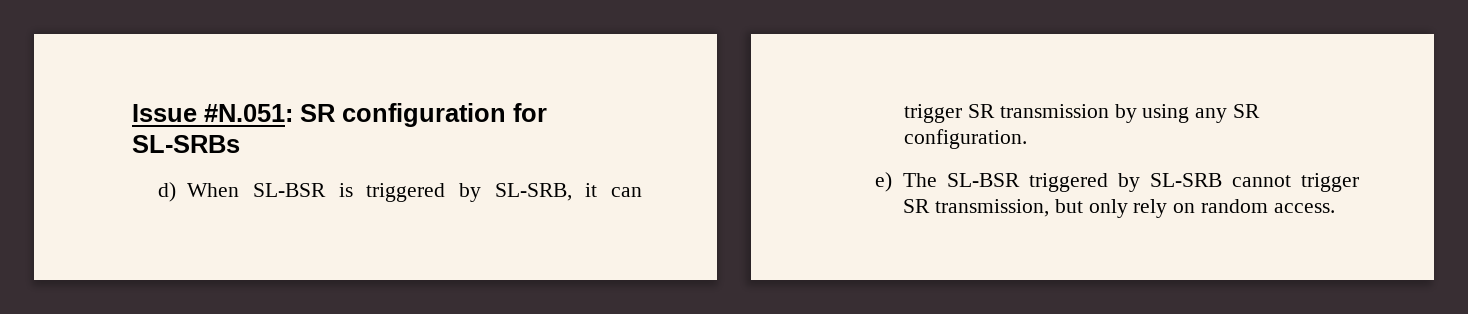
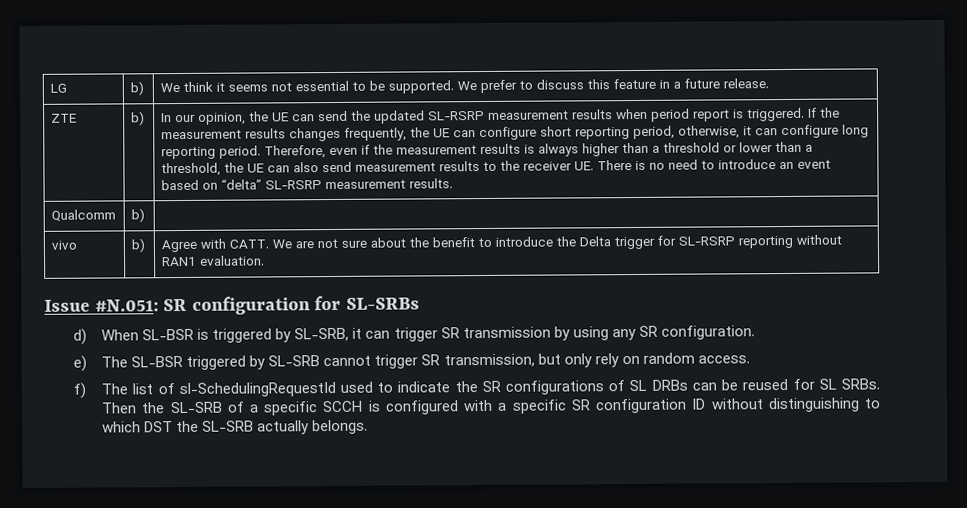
(132, 113) none -> [49,83,67,93] [129,81,144,96] [159,78,769,94] [50,113,77,123] [130,111,145,126] [160,107,840,125] [160,124,869,142] [160,141,813,160] [160,159,831,177] [160,178,453,191] [50,209,116,222] [130,208,145,223] [50,240,77,250] [130,238,145,253] [160,234,842,253] [161,255,265,267] LG | b) | We think it seems not essential to be supported. We prefer to discuss this feature in a future release. // ZTE | b) | In our opinion, the UE can send the updated SL-RSRP measurement results when period report is triggered. If the measurement results changes frequently, the UE can configure short reporting period, otherwise, it can configure long reporting period. Therefore, even if the measurement results is always higher than a threshold or lower than a threshold, the UE can also send measurement results to the receiver UE. There is no need to introduce an event based on “delta” SL-RSRP measurement results. // Qualcomm | b) | // vivo | b) | Agree with CATT. We are not sure about the benefit to introduce the Delta trigger for SL-RSRP reporting without RAN1 evaluation. //
(1335, 208) none -> [72,378,881,399] [101,397,882,416] [102,419,369,435] // f) The list of sl-SchedulingRequestId used to indicate the SR configurations of SL DRBs can be reused for SL SRBs. Then the SL-SRB of a specific SCCH is configured with a specific SR configuration ID without distinguishing to which DST the SL-SRB actually belongs.

